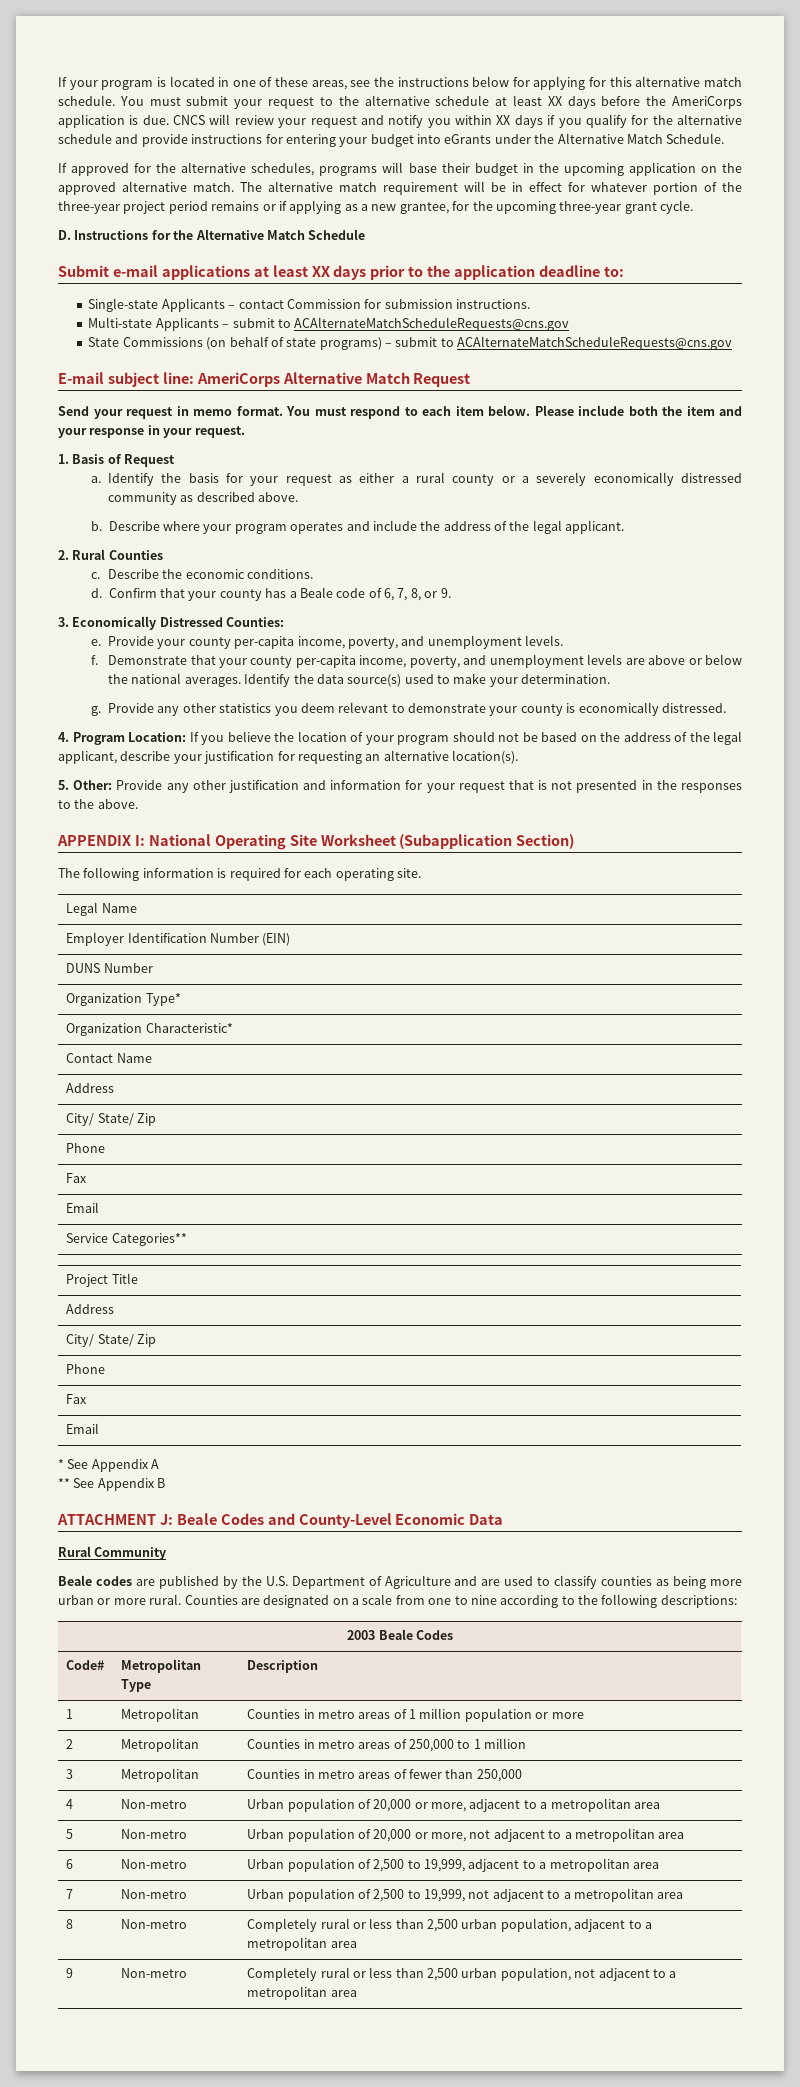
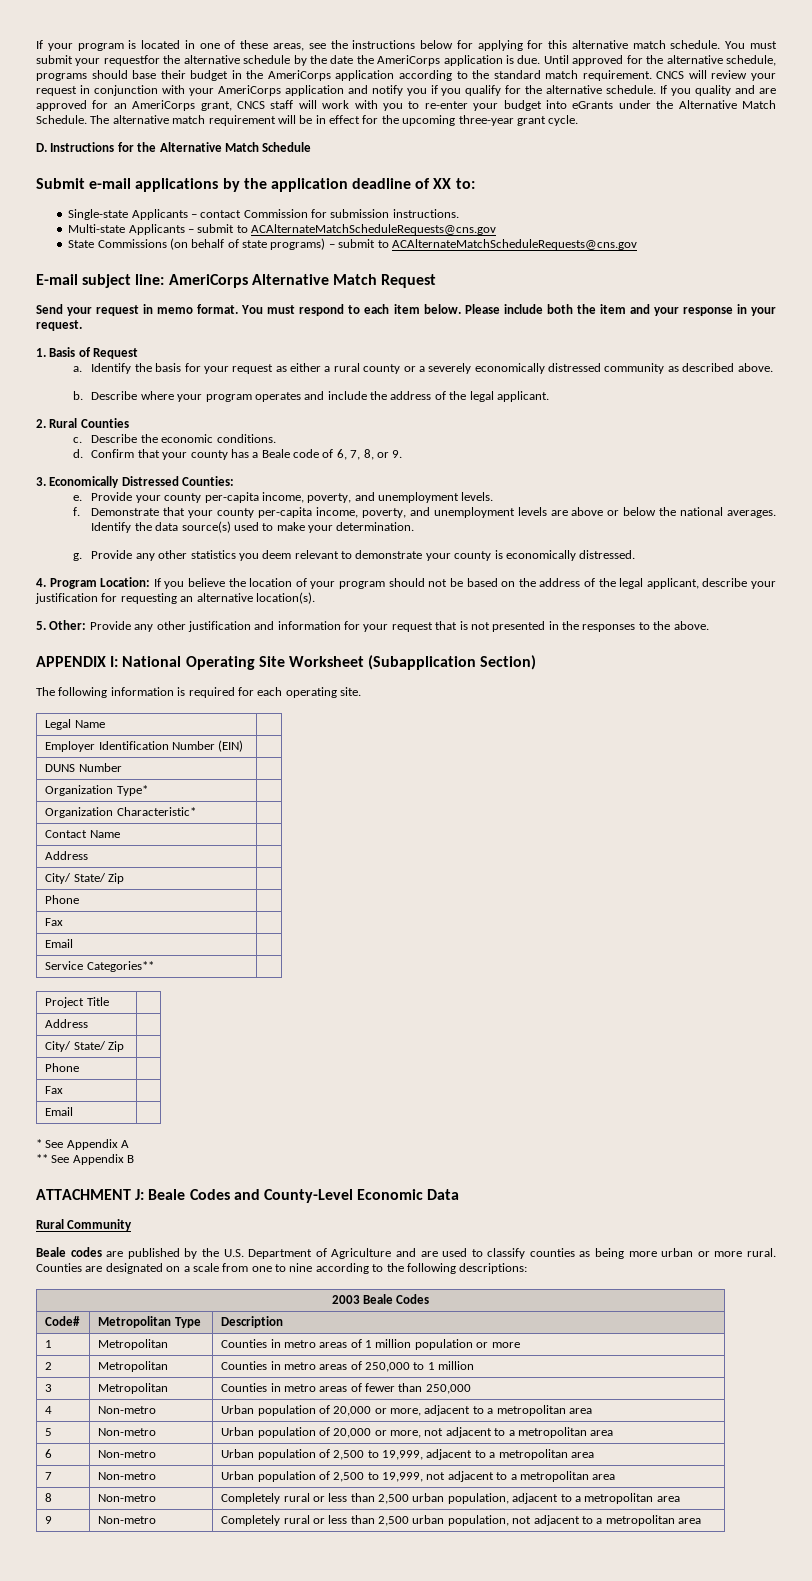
[268,95,641,109] request to the alternative schedule at least XX days before -> [103,55,354,66] requestfor the alternative schedule by the date
(169, 120) none -> [543,55,777,66] [36,70,652,81] Until approved for the alternative schedule, programs should base their budget in the AmeriCorps application according to the standard match requirement.
[360,115,543,128] and notify you within XX days -> [79,85,427,96] in conjunction with your AmeriCorps application and notify you
[58,133,336,147] schedule and provide instructions for entering -> [606,85,777,96] [36,100,468,111] schedule. If you quality and are approved for an AmeriCorps grant, CNCS staff will work with you to re-enter
[58,162,742,176] [58,181,234,195] // If approved for the alternative schedules, programs will base their budget in the upcoming application on the approved alternative match. -> (87, 119) none
[591,182,742,195] [58,200,470,214] whatever portion of the three-year project period remains or if applying as a new grantee, for -> (379, 119) none
[253,265,424,280] at least XX days prior to -> [222,178,240,192] by
(601, 271) none -> [415,178,452,189] of XX

